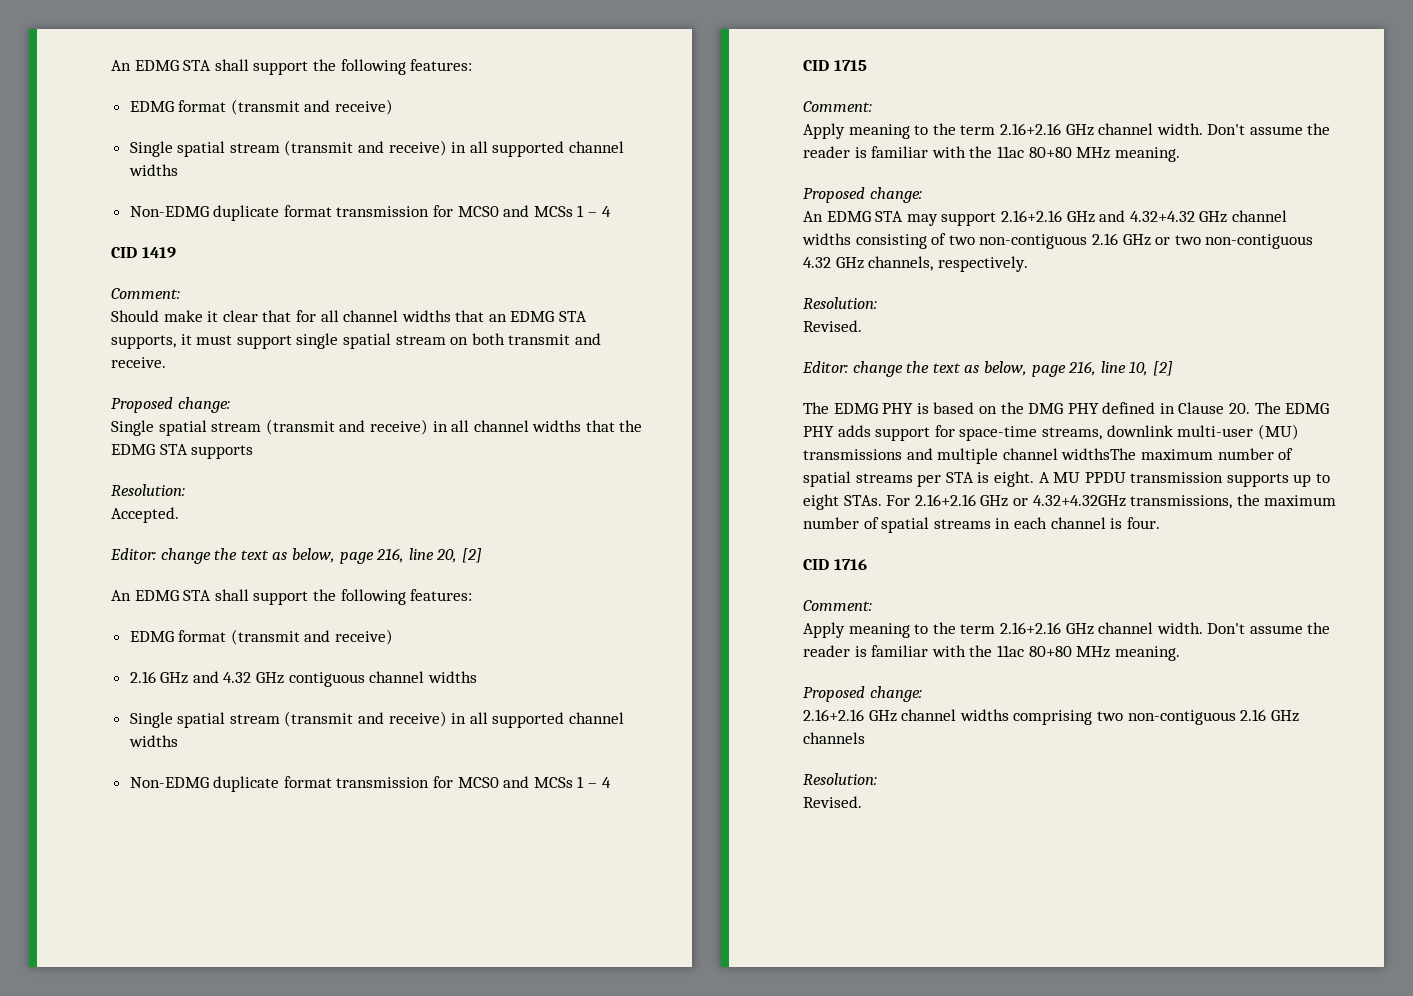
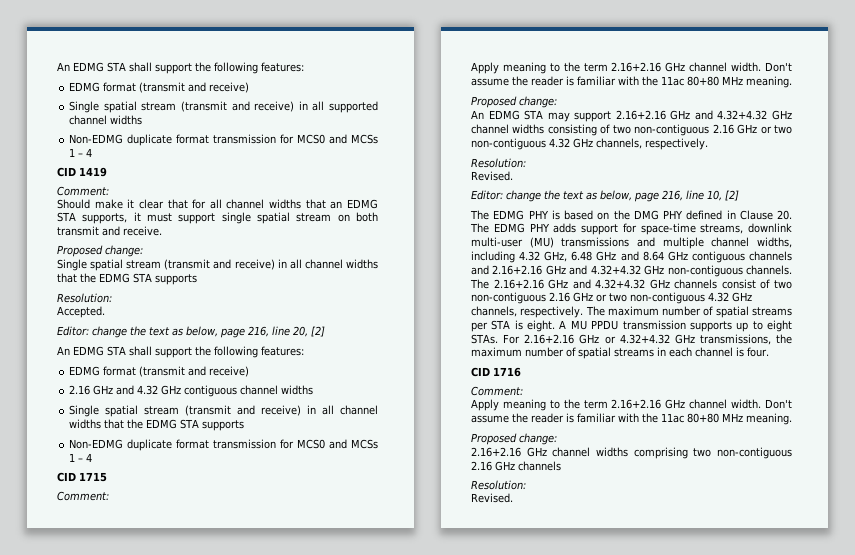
[492,712,625,728] [128,735,178,747] supported channel widths -> [340,405,379,415] [69,419,245,431] channel widths that the EDMG STA supports
[1061,448,1137,460] widthsThe -> [757,237,792,248] [471,251,792,263] [471,265,792,277] [470,279,792,289] [471,292,752,304] [471,306,605,318] widths, including 4.32 GHz, 6.48 GHz and 8.64 GHz contiguous channels and 2.16+2.16 GHz and 4.32+4.32 GHz non-contiguous channels. The 2.16+2.16 GHz and 4.32+4.32 GHz channels consist of two non-contiguous 2.16 GHz or two non-contiguous 4.32 GHz channels, respectively. The
[1032,495,1126,507] 4.32+4.32GHz -> [619,334,695,344] 4.32+4.32 GHz

